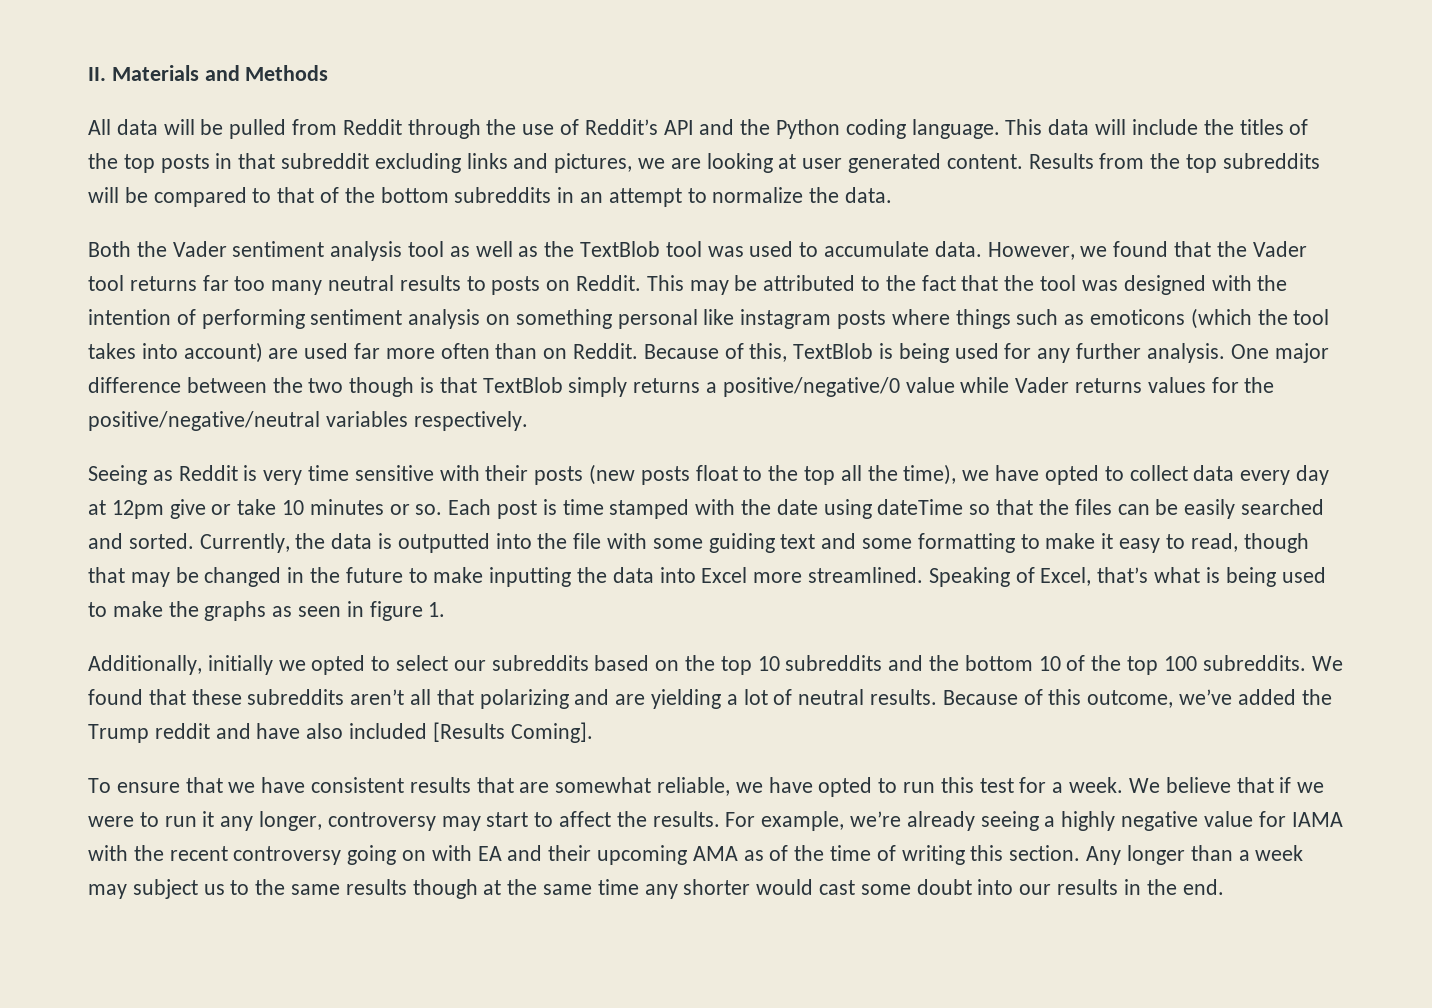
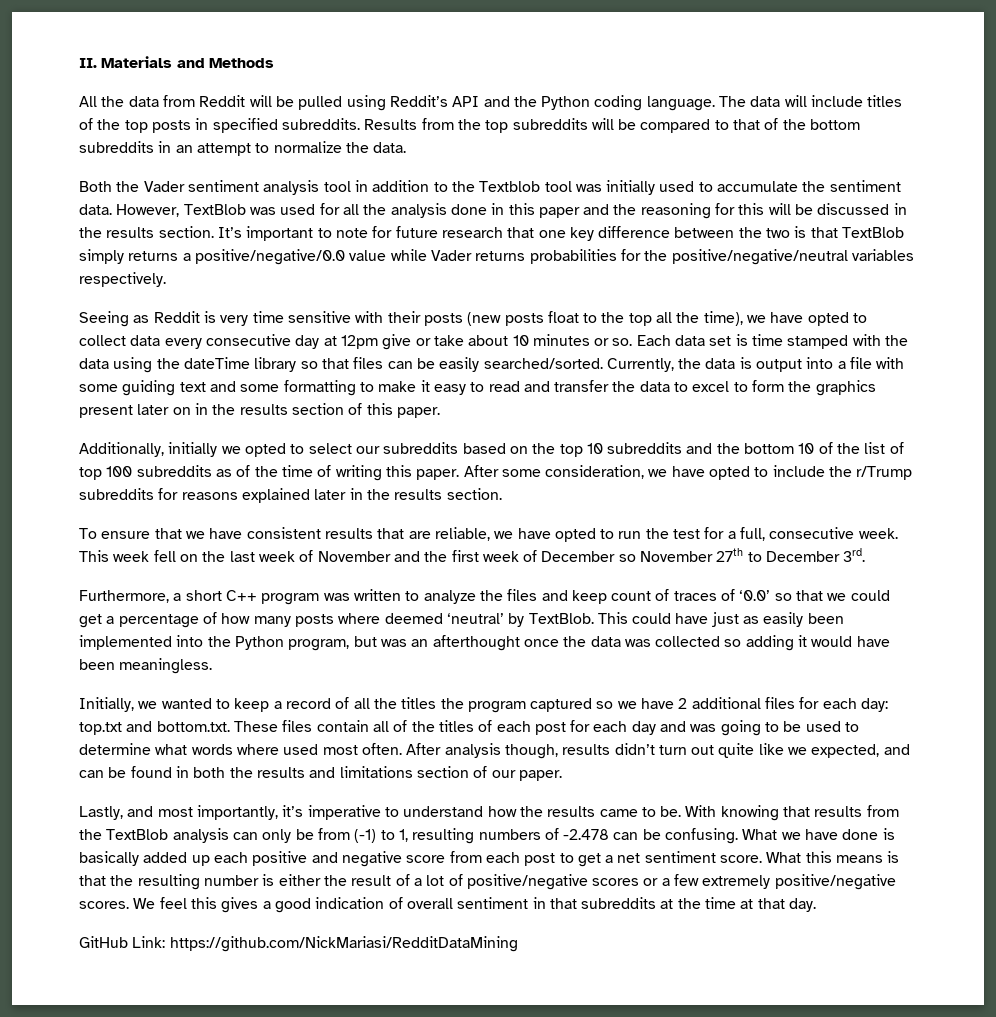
[116,119,580,139] data will be pulled from Reddit through the use of -> [101,95,386,111] the data from Reddit will be pulled using
[1005,119,1043,135] This -> [719,96,747,107] The
[1203,119,1234,135] the -> (864, 101) none
[238,153,1023,173] that subreddit excluding links and pictures, we are looking at user generated content. -> [212,118,360,133] specified subreddits.
[449,241,744,257] as well as the TextBlob tool was -> [354,180,656,195] in addition to the Textblob tool was initially
[934,241,1307,260] [88,275,1288,295] [88,308,1330,329] [88,342,1329,363] data. However, we found that the Vader tool returns far too many neutral results to posts on Reddit. This may be attributed to the fact that the tool was designed with the intention of performing sentiment analysis on something personal like instagram posts where things such as emoticons (which the tool takes into account) are used far more often than on Reddit. Because of this, TextBlob is being used for any further analysis. One major -> [802,180,901,192] [79,203,907,219] [79,226,594,241] the sentiment data. However, TextBlob was used for all the analysis done in this paper and the reasoning for this will be discussed in the results section. It’s important to note for future research that one key
[349,377,415,397] though -> (791, 233) none
[722,377,900,397] positive/negative/0 -> [194,249,345,265] positive/negative/0.0
[1147,377,1206,393] values -> [529,249,617,264] probabilities
(1291, 477) none -> [205,334,291,346] consecutive
(277, 507) none -> [468,335,509,346] about
[497,500,538,519] post -> [675,335,732,346] data set
[776,499,1069,519] date using dateTime so that the -> [79,357,349,373] data using the dateTime library so that
[1240,499,1324,515] [88,533,194,549] searched and sorted. -> [483,358,603,369] searched/sorted.
[397,533,568,553] outputted into the -> [756,357,846,372] output into a
[1190,533,1309,553] [88,567,1326,587] [88,601,446,621] read, though that may be changed in the future to make inputting the data into Excel more streamlined. Speaking of Excel, that’s what is being used to make the graphs as seen in figure 1. -> [488,380,876,396] [79,403,440,418] read and transfer the data to excel to form the graphics present later on in the results section of this paper.
[1127,655,1343,675] [88,689,1332,709] [88,722,593,743] top 100 subreddits. We found that these subreddits aren’t all that polarizing and are yielding a lot of neutral results. Because of this outcome, we’ve added the Trump reddit and have also included [Results Coming]. -> [864,442,904,454] [79,465,913,481] [79,488,502,503] list of top 100 subreddits as of the time of writing this paper. After some consideration, we have opted to include the r/Trump subreddits for reasons explained later in the results section.
[555,777,652,793] somewhat -> (431, 535) none
[940,777,974,793] this -> [645,528,669,539] the
[1069,777,1325,793] [88,811,1343,831] [88,845,1304,865] [88,879,1224,899] week. We believe that if we were to run it any longer, controversy may start to affect the results. For example, we’re already seeing a highly negative value for IAMA with the recent controversy going on with EA and their upcoming AMA as of the time of writing this section. Any longer than a week may subject us to the same results though at the same time any shorter would cast some doubt into our results in the end. -> [740,527,898,541] [79,548,866,562] [79,589,890,605] [79,612,844,628] [79,635,890,651] [79,658,213,674] [79,697,889,713] [79,720,860,736] [79,743,910,759] [79,766,562,781] [79,805,899,821] [79,828,895,844] [79,851,900,867] [79,874,896,890] [79,897,817,913] [79,936,518,952] full, consecutive week. This week fell on the last week of November and the first week of December so November 27th to December 3rd. // Furthermore, a short C++ program was written to analyze the files and keep count of traces of ‘0.0’ so that we could get a percentage of how many posts where deemed ‘neutral’ by TextBlob. This could have just as easily been implemented into the Python program, but was an afterthought once the data was collected so adding it would have been meaningless. // Initially, we wanted to keep a record of all the titles the program captured so we have 2 additional files for each day: top.txt and bottom.txt. These files contain all of the titles of each post for each day and was going to be used to determine what words where used most often. After analysis though, results didn’t turn out quite like we expected, and can be found in both the results and limitations section of our paper. // Lastly, and most importantly, it’s imperative to understand how the results came to be. With knowing that results from the TextBlob analysis can only be from (-1) to 1, resulting numbers of -2.478 can be confusing. What we have done is basically added up each positive and negative score from each post to get a net sentiment score. What this means is that the resulting number is either the result of a lot of positive/negative scores or a few extremely positive/negative scores. We feel this gives a good indication of overall sentiment in that subreddits at the time at that day. // GitHub Link: https://github.com/NickMariasi/RedditDataMining

